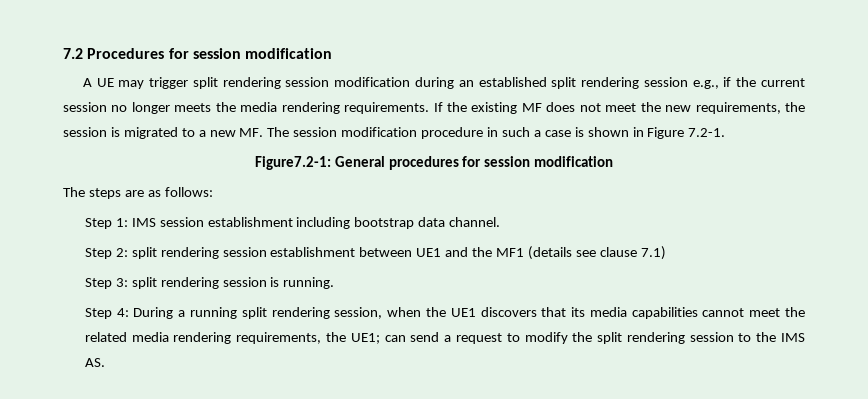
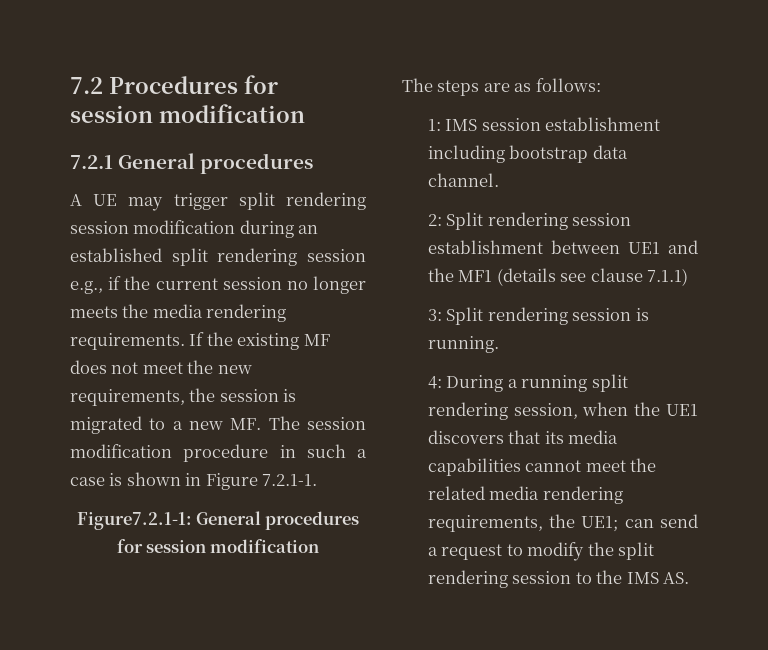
(333, 53) none -> [70,153,314,174] // 7.2.1 General procedures
[688,128,726,137] [254,156,331,170] 7.2-1. // Figure7.2-1: -> [262,474,318,486] [76,512,192,530] 7.2.1-1. // Figure7.2.1-1:
[84,218,112,229] Step -> (601, 85) none
[84,247,157,259] Step 2: split -> [427,212,484,230] 2: Split
[640,246,666,260] [84,277,157,289] 7.1) // Step 3: split -> [646,268,688,286] [427,307,484,325] 7.1.1) // 3: Split
[84,308,112,319] Step -> (499, 344) none

